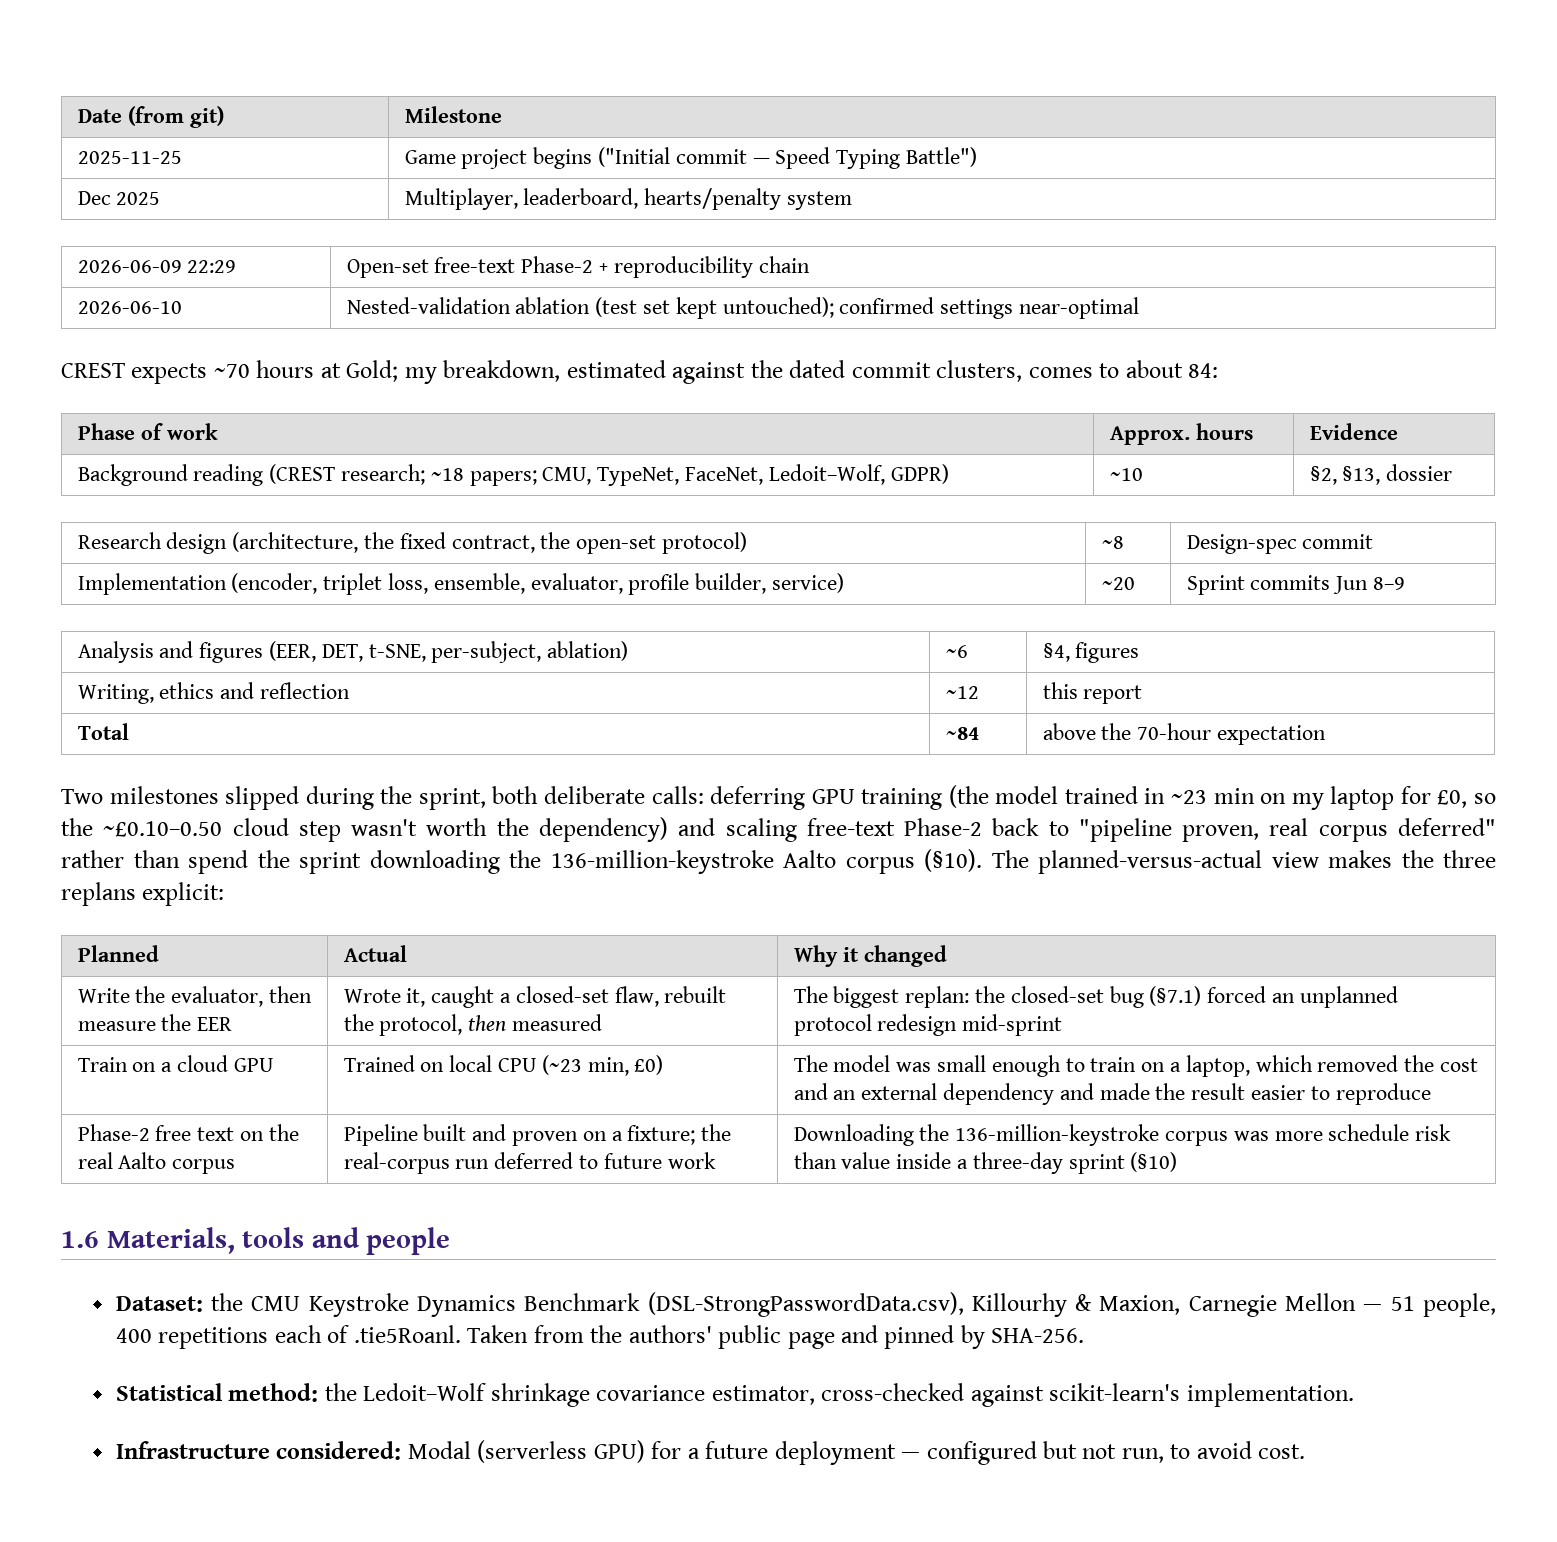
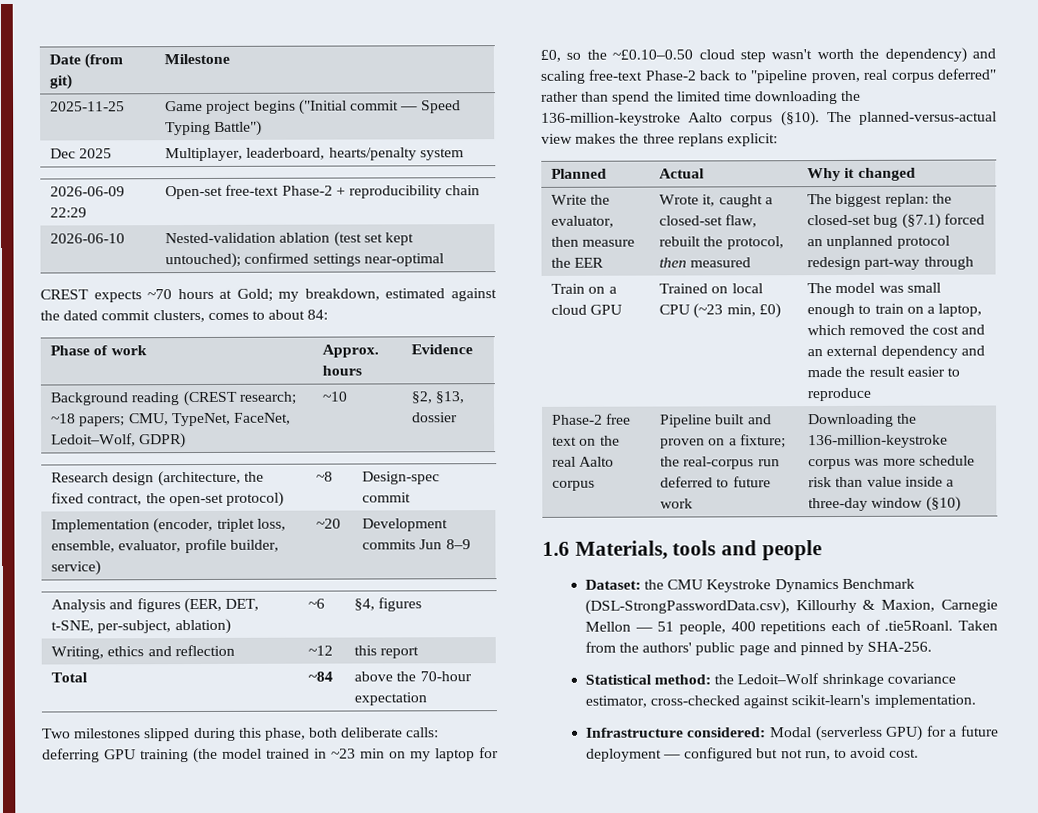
[1186,575,1245,595] Sprint -> [362,518,449,532] Development
[380,786,486,810] the sprint, -> [238,727,306,741] this phase,
[299,852,361,874] sprint -> [676,91,752,102] limited time
[962,1014,1063,1036] mid-sprint -> [864,256,974,270] part-way through
[1068,1154,1125,1174] sprint -> [871,497,924,508] window

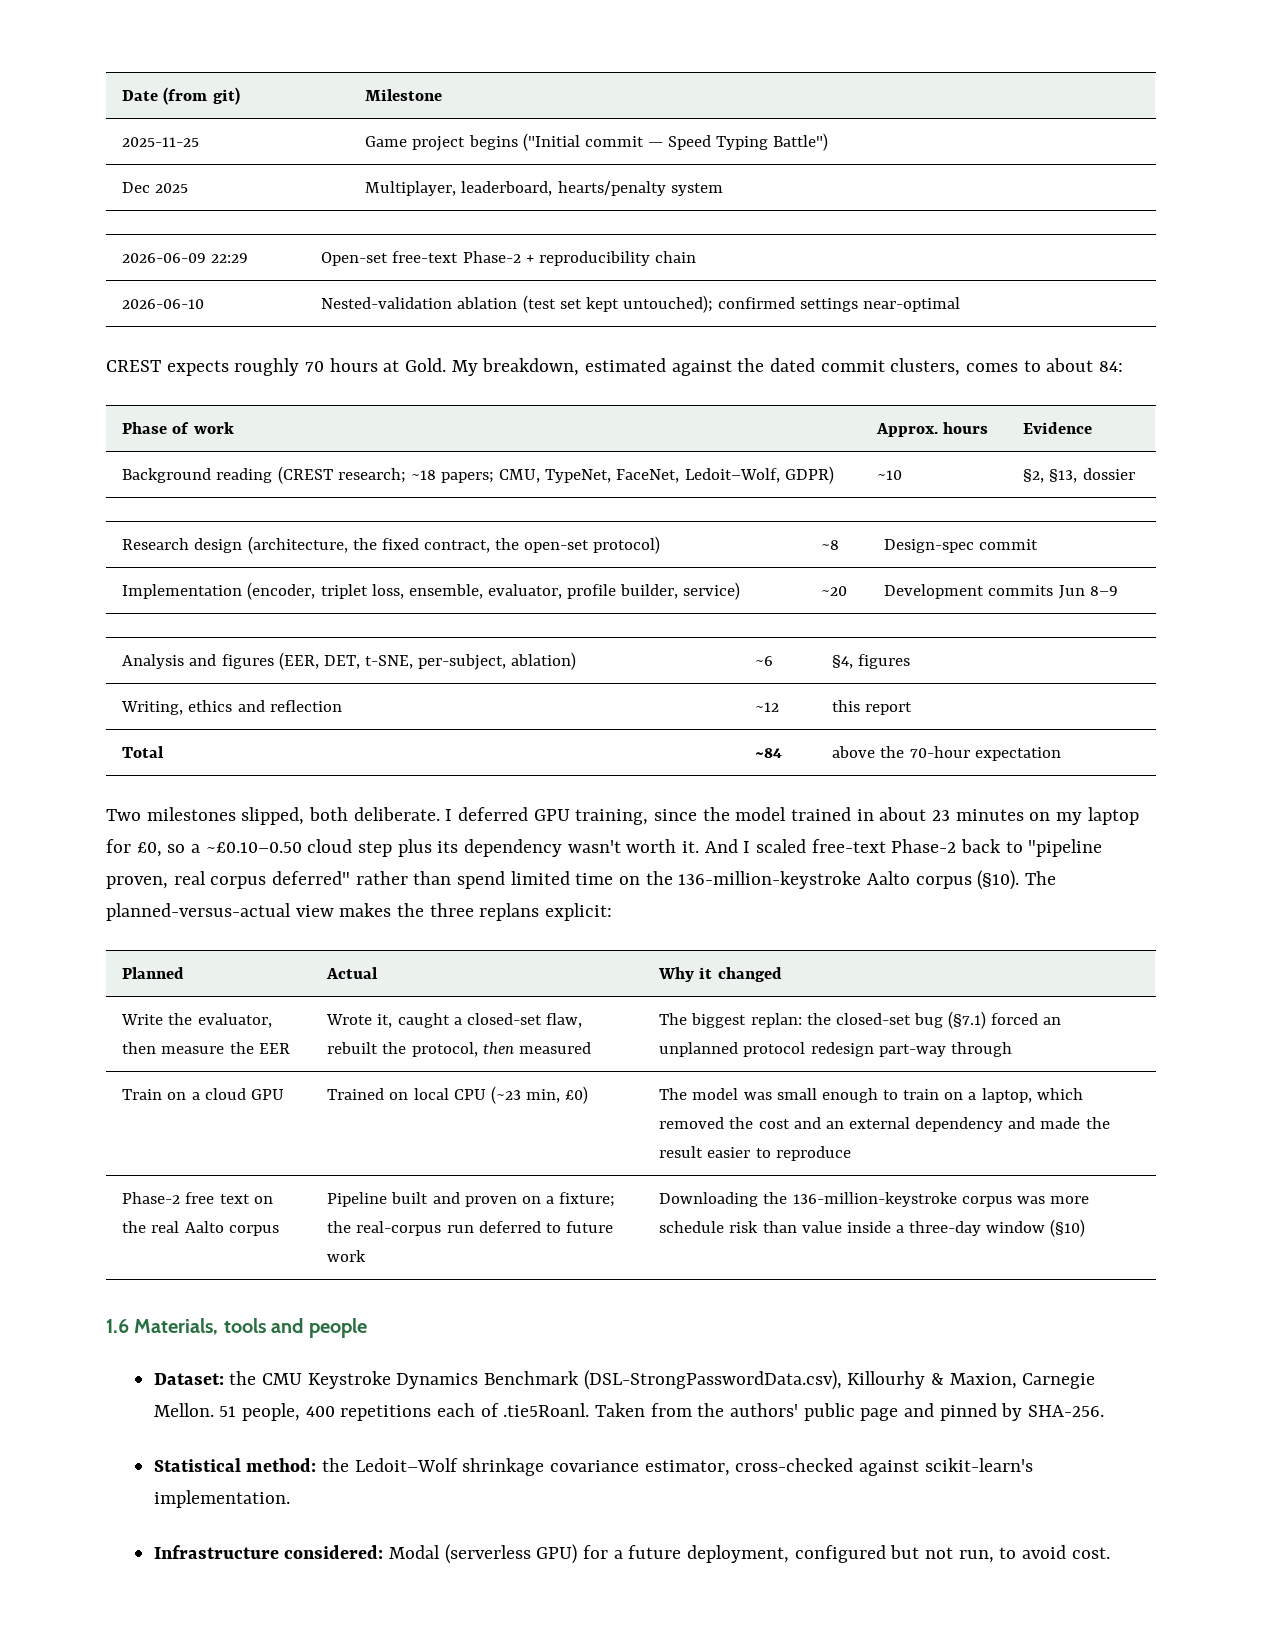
[147,288,300,302] ~70 hours at Gold; my -> [234,358,478,376] roughly 70 hours at Gold. My
[144,727,440,742] [42,747,385,764] slipped during this phase, both deliberate calls: deferring GPU training (the model trained in ~23 min -> [241,807,1024,825] slipped, both deliberate. I deferred GPU training, since the model trained in about 23 minutes
[586,49,607,60] the -> [191,844,201,853] a
[771,47,996,63] [540,70,585,84] wasn't worth the dependency) and scaling -> [397,839,807,857] plus its dependency wasn't worth it. And I scaled
[653,91,674,102] the -> (506, 880) none
[755,90,839,105] downloading -> [619,876,641,885] on
[584,621,653,632] Mellon — -> [153,1403,214,1417] Mellon.
[585,748,681,762] deployment — -> [686,1545,789,1563] deployment,

